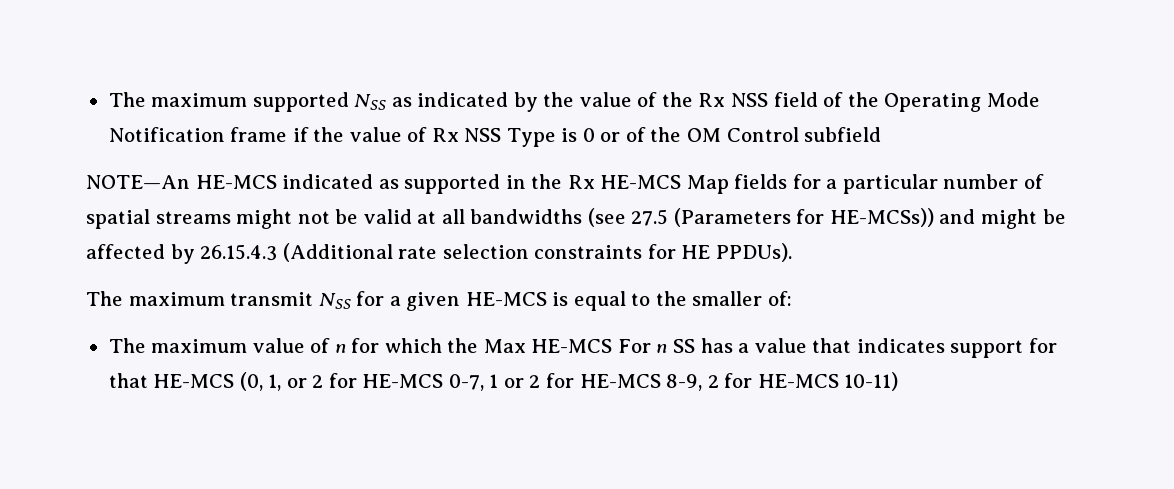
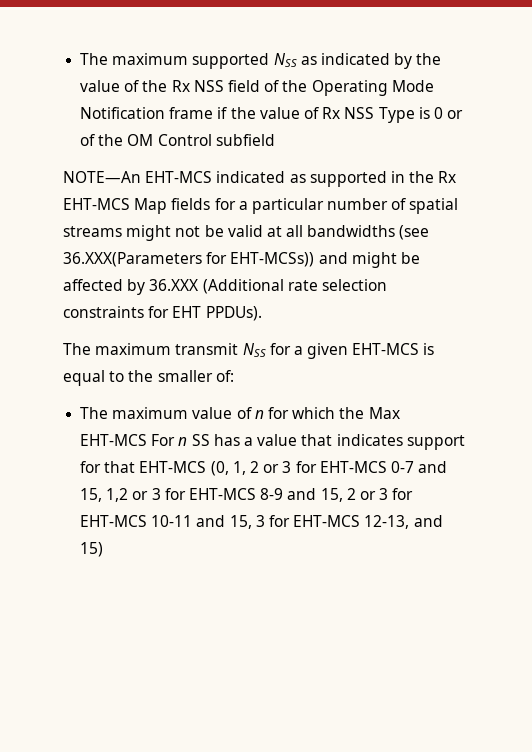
[195,175,277,189] HE-MCS -> [145,171,213,183] EHT-MCS
[600,175,682,189] HE-MCS -> [63,198,130,210] EHT-MCS
[631,208,934,227] 27.5 (Parameters for HE-MCSs)) -> [63,252,315,267] 36.XXX(Parameters for EHT-MCSs))
[200,244,278,261] 26.15.4.3 -> [149,279,200,291] 36.XXX
[681,245,711,259] HE -> [172,306,202,318] EHT
[465,292,547,306] HE-MCS -> [352,343,420,355] EHT-MCS
[531,339,613,353] HE-MCS -> [80,434,148,446] EHT-MCS
[153,374,235,388] HE-MCS -> [139,461,207,473] EHT-MCS
[286,372,899,391] or 2 for HE-MCS 0-7, 1 or 2 for HE-MCS 8-9, 2 for HE-MCS 10-11) -> [249,461,448,473] [80,488,414,502] [80,515,443,529] [80,542,104,557] 2 or 3 for EHT-MCS 0-7 and 15, 1,2 or 3 for EHT-MCS 8-9 and 15, 2 or 3 for EHT-MCS 10-11 and 15, 3 for EHT-MCS 12-13, and 15)

